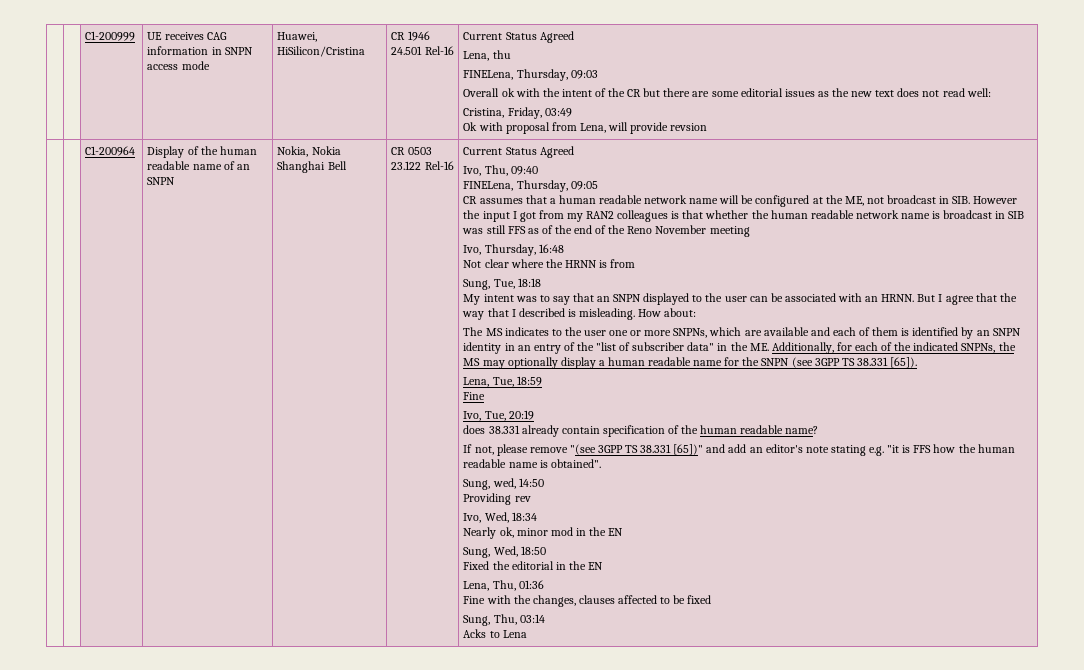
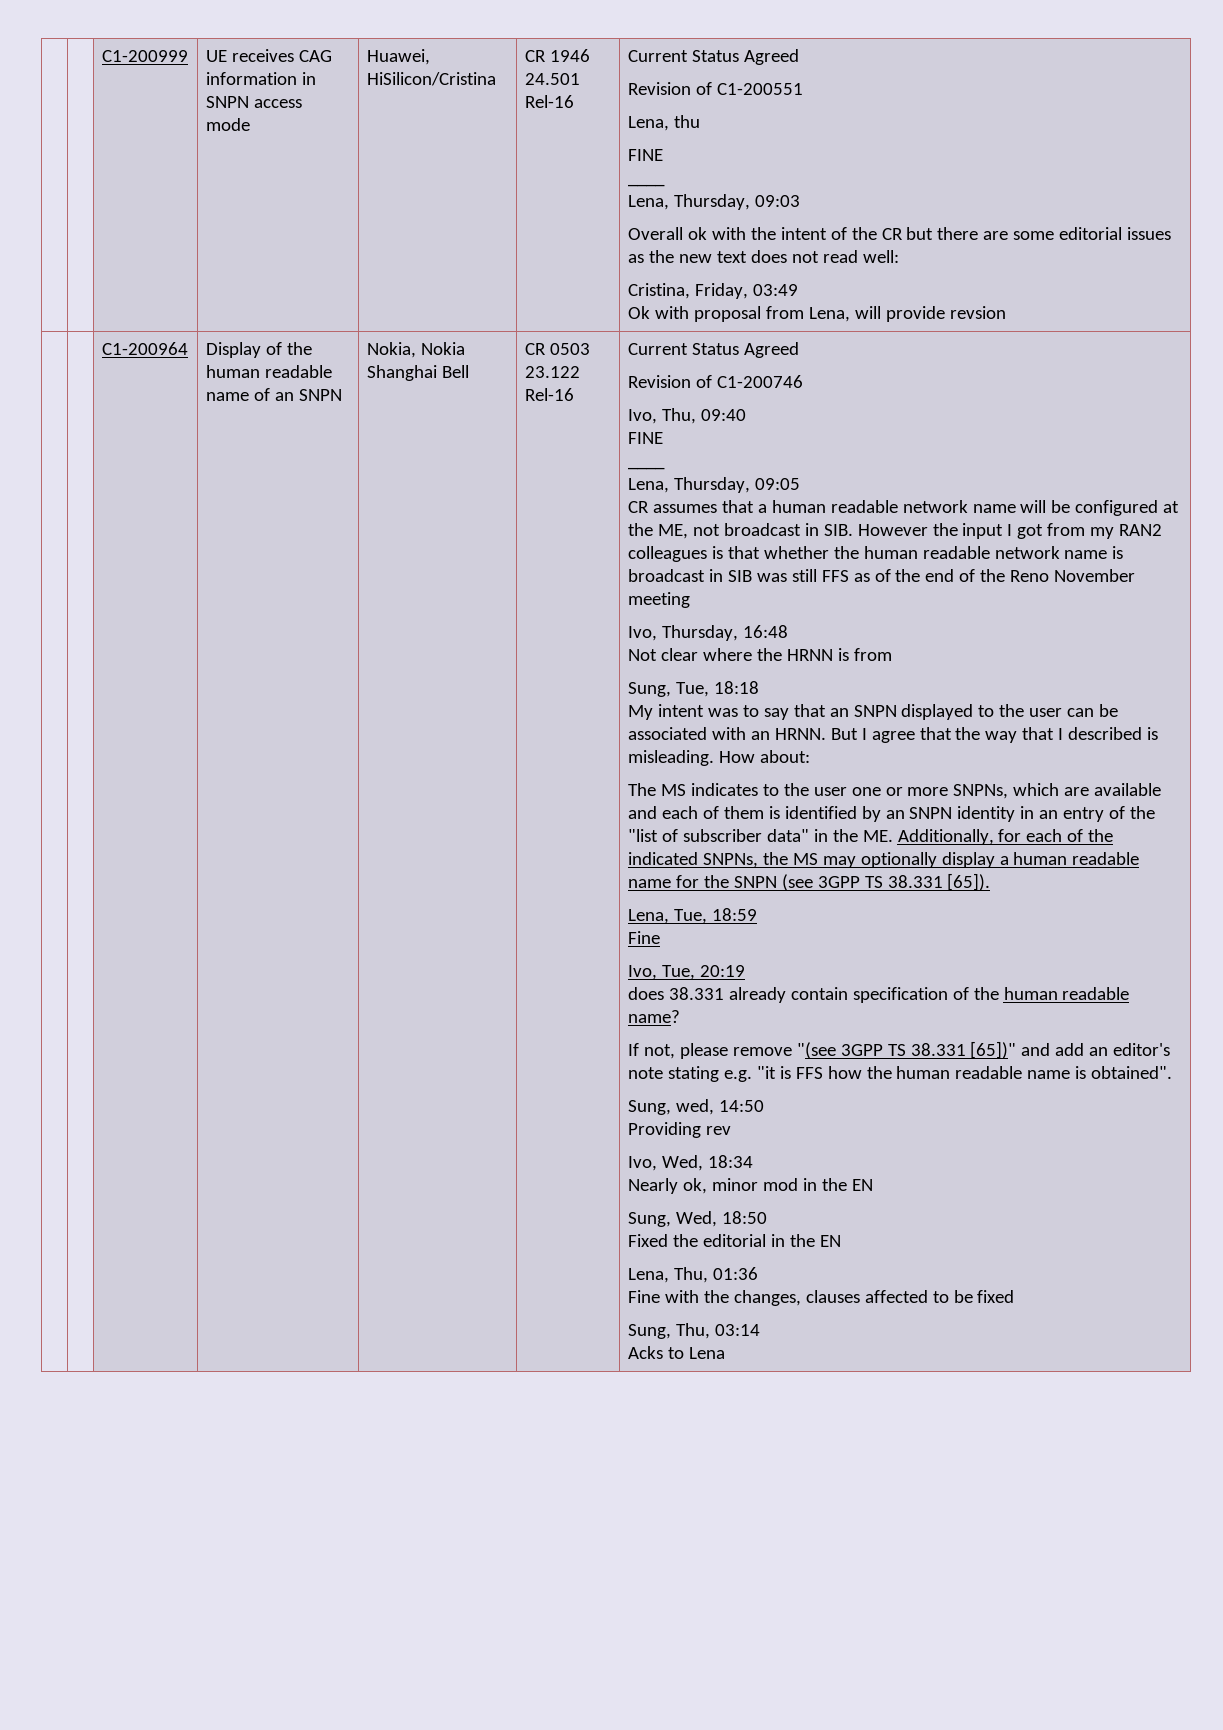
(574, 37) none -> [627,82,803,95] // Revision of C1-200551
[463,70,514,80] FINELena, -> [627,149,663,161] [627,184,665,187] [627,195,669,210] FINE // ____ // Lena,
(574, 152) none -> [627,375,803,388] // Revision of C1-200746
[463,181,514,191] FINELena, -> [627,432,663,444] [627,467,665,470] [627,478,669,493] FINE // ____ // Lena,

